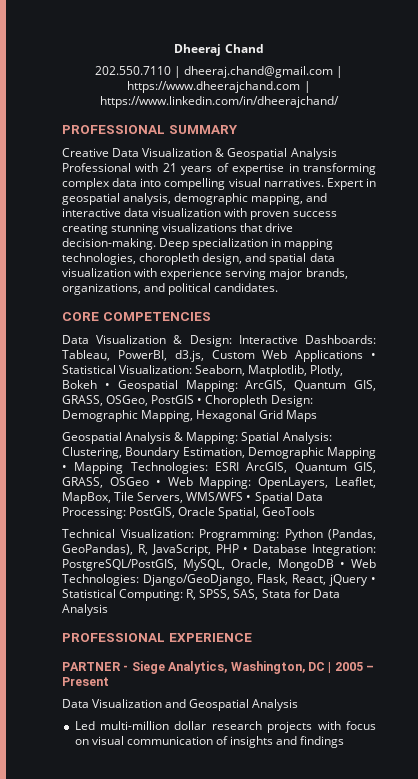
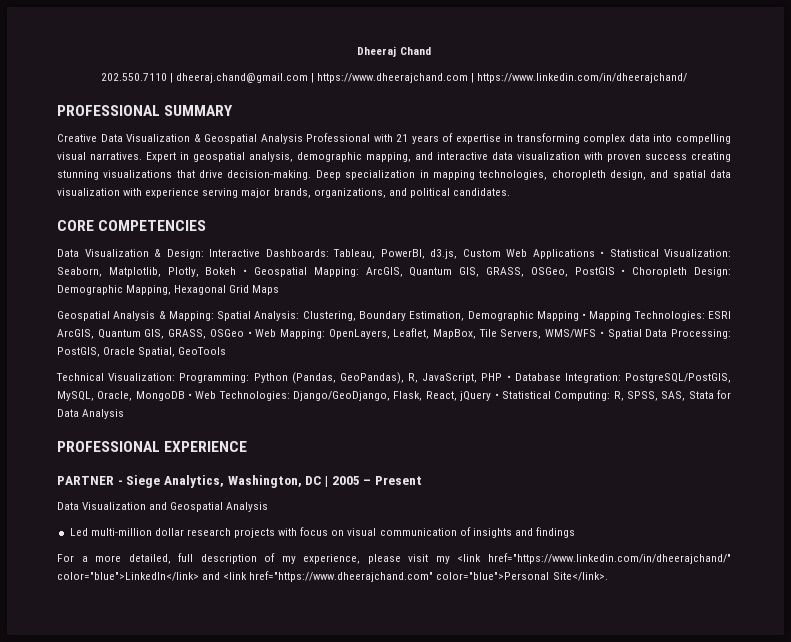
(345, 742) none -> [57,553,731,564] [57,571,608,582] // For a more detailed, full description of my experience, please visit my <link href="https://www.linkedin.com/in/dheerajchand/" color="blue">LinkedIn</link> and <link href="https://www.dheerajchand.com" color="blue">Personal Site</link>.

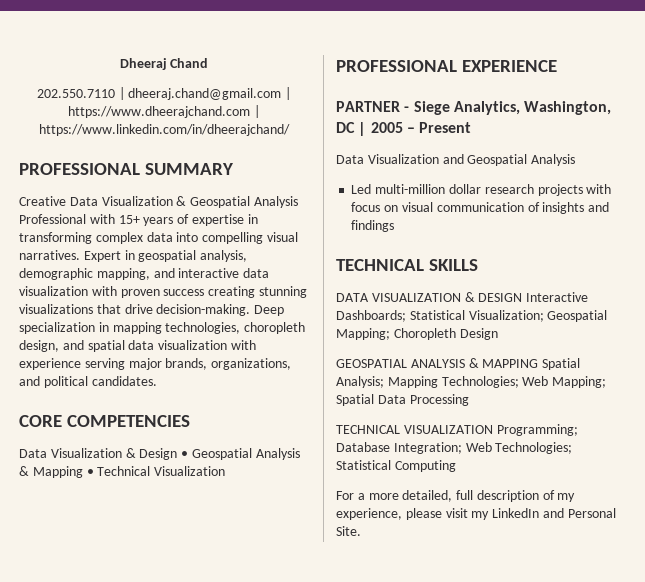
[396,134,409,142] 21 -> [118,215,140,224] 15+
[166,249,731,259] [57,267,731,277] [57,285,280,295] [57,311,732,321] [57,328,731,339] [57,347,227,357] [56,372,732,384] [57,390,732,401] [57,409,125,419] Design: Interactive Dashboards: Tableau, PowerBI, d3.js, Custom Web Applications • Statistical Visualization: Seaborn, Matplotlib, Plotly, Bokeh • Geospatial Mapping: ArcGIS, Quantum GIS, GRASS, OSGeo, PostGIS • Choropleth Design: Demographic Mapping, Hexagonal Grid Maps // Geospatial Analysis & Mapping: Spatial Analysis: Clustering, Boundary Estimation, Demographic Mapping • Mapping Technologies: ESRI ArcGIS, Quantum GIS, GRASS, OSGeo • Web Mapping: OpenLayers, Leaflet, MapBox, Tile Servers, WMS/WFS • Spatial Data Processing: PostGIS, Oracle Spatial, GeoTools // Technical Visualization: Programming: Python (Pandas, GeoPandas), R, JavaScript, PHP • Database Integration: PostgreSQL/PostGIS, MySQL, Oracle, MongoDB • Web Technologies: Django/GeoDjango, Flask, React, jQuery • Statistical Computing: R, SPSS, SAS, Stata for Data Analysis -> [139,448,300,460] [19,466,226,478] Design • Geospatial Analysis & Mapping • Technical Visualization
(576, 532) none -> [336,259,479,271] [336,292,589,302] [336,310,608,322] [336,328,498,340] [336,358,581,370] [336,376,607,388] [336,394,469,406] [336,424,578,436] [336,442,573,454] [336,460,456,472] // TECHNICAL SKILLS // DATA VISUALIZATION & DESIGN Interactive Dashboards; Statistical Visualization; Geospatial Mapping; Choropleth Design // GEOSPATIAL ANALYSIS & MAPPING Spatial Analysis; Mapping Technologies; Web Mapping; Spatial Data Processing // TECHNICAL VISUALIZATION Programming; Database Integration; Web Technologies; Statistical Computing
[457,553,731,564] [57,571,608,582] <link href="https://www.linkedin.com/in/dheerajchand/" color="blue">LinkedIn</link> and <link href="https://www.dheerajchand.com" color="blue">Personal Site</link>. -> [492,508,616,518] [336,526,361,536] LinkedIn and Personal Site.

